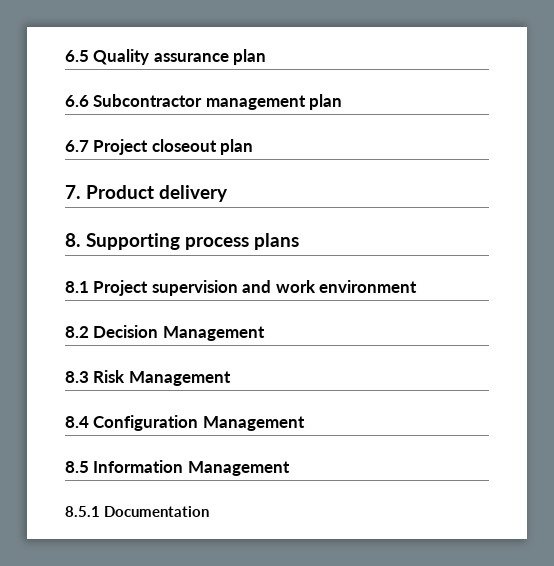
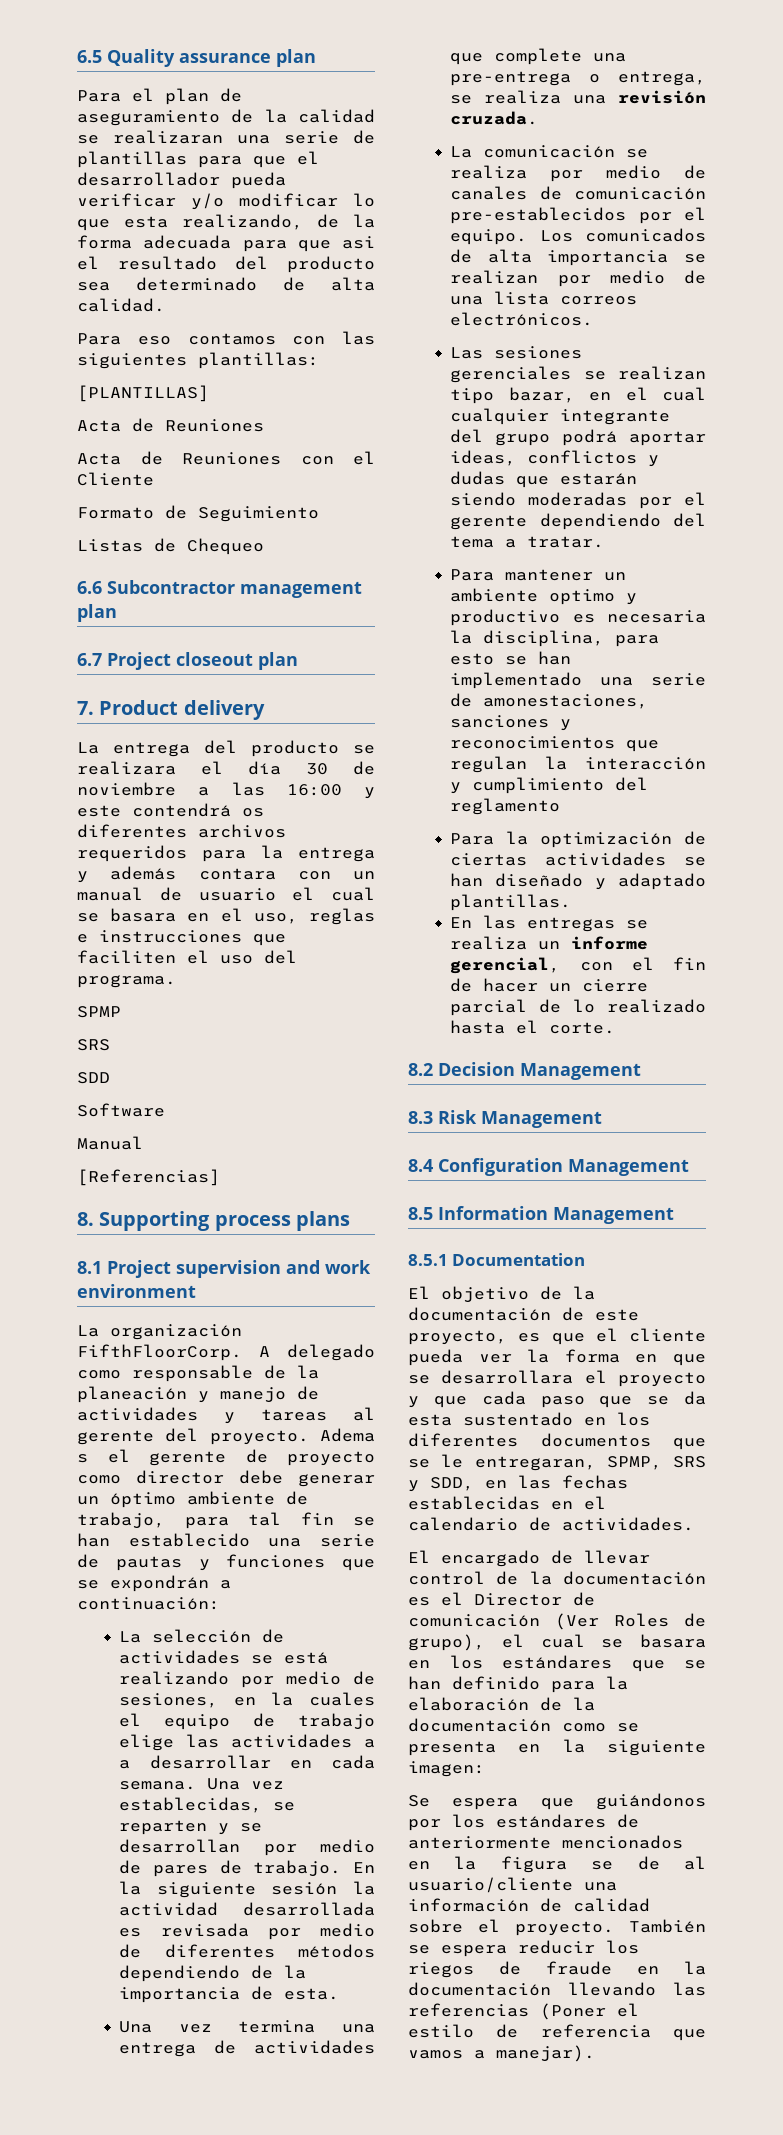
(267, 57) none -> [77,88,242,105] [77,109,375,126] [77,130,375,144] [77,151,319,168] [77,172,286,189] [77,193,375,210] [77,214,375,231] [77,235,375,252] [77,256,375,273] [77,277,375,291] [77,298,165,312] [77,331,375,345] [77,352,319,369] [77,385,209,402] [77,418,264,432] [77,451,375,465] [77,472,154,486] [77,505,319,522] [77,538,264,555] // Para el plan de aseguramiento de la calidad se realizaran una serie de plantillas para que el desarrollador pueda verificar y/o modificar lo que esta realizando, de la forma adecuada para que asi el resultado del producto sea determinado de alta calidad. // Para eso contamos con las siguientes plantillas: // [PLANTILLAS] // Acta de Reuniones // Acta de Reuniones con el Cliente // Formato de Seguimiento // Listas de Chequeo
(228, 193) none -> [77,740,375,757] [77,761,375,775] [77,782,375,799] [77,803,264,817] [77,824,286,838] [77,845,375,862] [77,866,375,883] [77,887,375,901] [77,908,375,925] [77,930,286,946] [77,950,297,964] [77,975,176,988] [77,1006,121,1018] [77,1039,110,1051] [77,1072,110,1084] [77,1103,165,1117] [77,1136,143,1150] [77,1169,220,1186] // La entrega del producto se realizara el día 30 de noviembre a las 16:00 y este contendrá os diferentes archivos requeridos para la entrega y además contara con un manual de usuario el cual se basara en el uso, reglas e instrucciones que faciliten el uso del programa. // SPMP // SRS // SDD // Software // Manual // [Referencias]
(418, 286) none -> [77,1324,242,1340] [77,1344,375,1361] [77,1365,319,1382] [77,1386,319,1403] [77,1407,375,1424] [77,1428,375,1445] [77,1449,375,1466] [77,1470,375,1487] [77,1491,308,1508] [77,1512,375,1529] [77,1533,375,1547] [77,1554,375,1571] [77,1575,231,1592] [77,1597,220,1610] [119,1629,285,1643] [119,1650,329,1664] [119,1671,375,1688] [119,1692,375,1708] [119,1713,375,1730] [119,1734,375,1751] [119,1755,375,1769] [119,1778,285,1790] [119,1797,296,1813] [119,1820,263,1835] [119,1839,375,1856] [119,1860,375,1877] [119,1881,375,1898] [119,1902,375,1916] [119,1923,375,1940] [119,1944,375,1958] [119,1965,307,1982] [119,1986,340,2003] [119,2020,375,2033] [119,2040,375,2057] [450,48,627,65] [450,71,706,86] [450,90,706,104] [450,111,539,125] [450,145,649,158] [450,165,706,182] [450,186,706,200] [450,207,706,224] [450,228,706,245] [450,249,706,266] [450,270,706,287] [450,291,638,305] [450,312,594,326] [450,346,583,359] [450,366,706,383] [450,387,706,404] [450,408,671,425] [450,429,706,446] [450,450,660,467] [450,471,638,488] [450,492,706,509] [450,513,706,530] [450,536,605,548] [450,569,627,581] [450,588,638,605] [450,609,706,626] [450,630,660,647] [450,651,572,665] [450,672,706,689] [450,693,649,709] [450,715,572,731] [450,736,660,752] [450,756,706,773] [450,777,649,794] [450,798,561,815] [450,831,706,848] [450,852,706,866] [450,873,706,890] [450,894,572,911] [450,915,649,932] [450,936,649,950] [450,957,706,974] [450,978,649,992] [450,999,706,1016] [450,1020,616,1034] // La organización FifthFloorCorp. A delegado como responsable de la planeación y manejo de actividades y tareas al gerente del proyecto. Adema s el gerente de proyecto como director debe generar un óptimo ambiente de trabajo, para tal fin se han establecido una serie de pautas y funciones que se expondrán a continuación: // La selección de actividades se está realizando por medio de sesiones, en la cuales el equipo de trabajo elige las actividades a a desarrollar en cada semana. Una vez establecidas, se reparten y se desarrollan por medio de pares de trabajo. En la siguiente sesión la actividad desarrollada es revisada por medio de diferentes métodos dependiendo de la importancia de esta. // Una vez termina una entrega de actividades que complete una pre-entrega o entrega, se realiza una revisión cruzada. // La comunicación se realiza por medio de canales de comunicación pre-establecidos por el equipo. Los comunicados de alta importancia se realizan por medio de una lista correos electrónicos. // Las sesiones gerenciales se realizan tipo bazar, en el cual cualquier integrante del grupo podrá aportar ideas, conflictos y dudas que estarán siendo moderadas por el gerente dependiendo del tema a tratar. // Para mantener un ambiente optimo y productivo es necesaria la disciplina, para esto se han implementado una serie de amonestaciones, sanciones y reconocimientos que regulan la interacción y cumplimiento del reglamento // Para la optimización de ciertas actividades se han diseñado y adaptado plantillas. // En las entregas se realiza un informe gerencial, con el fin de hacer un cierre parcial de lo realizado hasta el corte.
(210, 511) none -> [408,1286,595,1303] [408,1307,639,1321] [408,1328,706,1345] [408,1349,706,1366] [408,1370,706,1387] [408,1391,706,1408] [408,1412,650,1426] [408,1433,706,1450] [408,1454,706,1471] [408,1475,628,1492] [408,1496,606,1510] [408,1517,694,1531] [408,1550,650,1567] [408,1571,706,1585] [408,1592,595,1606] [408,1613,706,1630] [408,1634,706,1651] [408,1655,706,1672] [408,1676,628,1693] [408,1697,595,1711] [408,1718,639,1732] [408,1739,706,1756] [408,1761,485,1777] [408,1793,706,1810] [408,1814,639,1831] [408,1835,683,1849] [408,1856,706,1873] [408,1877,617,1893] [408,1898,650,1912] [408,1919,706,1936] [408,1940,639,1957] [408,1961,706,1978] [408,1982,706,1996] [408,2003,639,2020] [408,2024,706,2041] [408,2045,595,2062] // El objetivo de la documentación de este proyecto, es que el cliente pueda ver la forma en que se desarrollara el proyecto y que cada paso que se da esta sustentado en los diferentes documentos que se le entregaran, SPMP, SRS y SDD, en las fechas establecidas en el calendario de actividades. // El encargado de llevar control de la documentación es el Director de comunicación (Ver Roles de grupo), el cual se basara en los estándares que se han definido para la elaboración de la documentación como se presenta en la siguiente imagen: // Se espera que guiándonos por los estándares de anteriormente mencionados en la figura se de al usuario/cliente una información de calidad sobre el proyecto. También se espera reducir los riegos de fraude en la documentación llevando las referencias (Poner el estilo de referencia que vamos a manejar).

